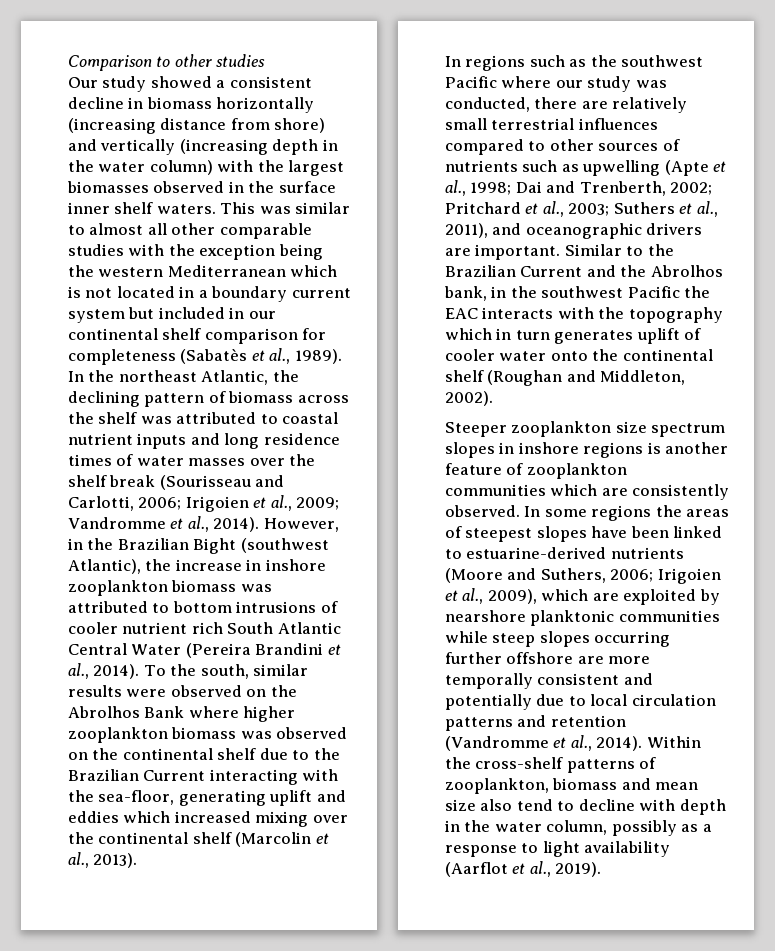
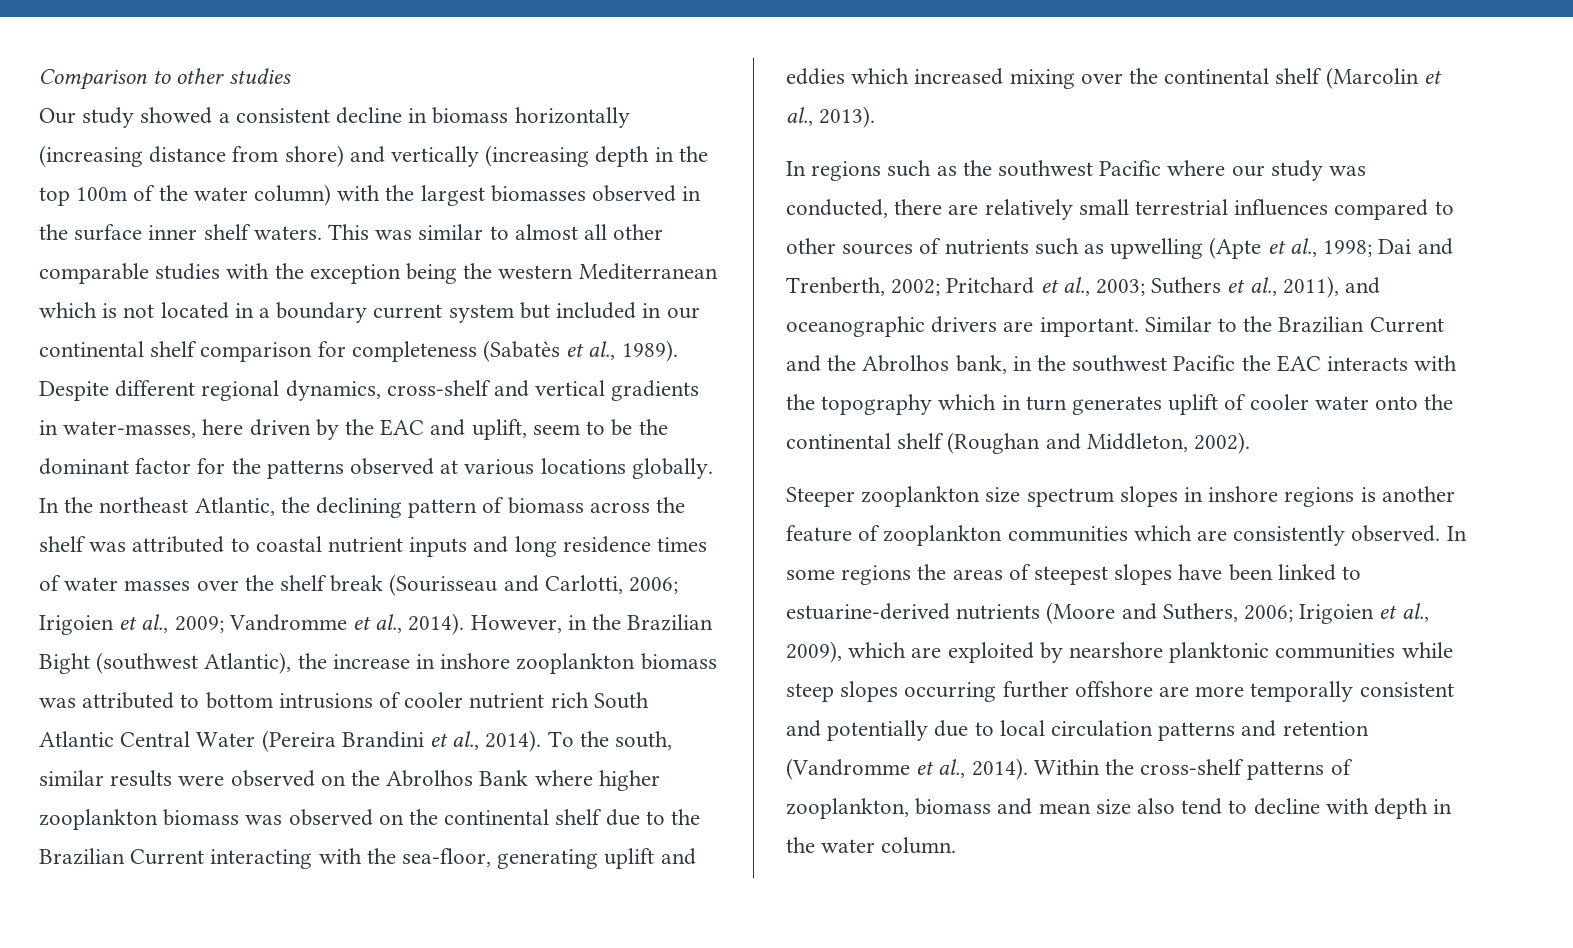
(94, 166) none -> [39,185,188,206] top 100m of the
(342, 356) none -> [39,380,700,401] [39,419,668,440] [39,458,713,479] Despite different regional dynamics, cross-shelf and vertical gradients in water-masses, here driven by the EAC and uplift, seem to be the dominant factor for the patterns observed at various locations globally.
[546,820,712,836] [445,841,671,857] [445,861,602,877] column, possibly as a response to light availability (Aarflot et al., 2019). -> [881,837,957,854] column.

